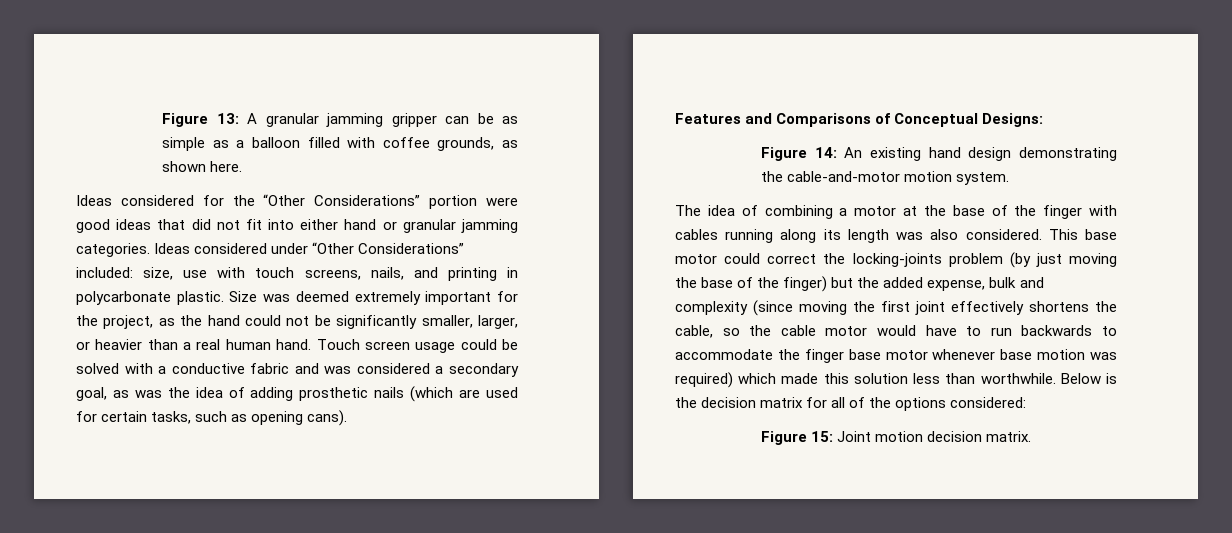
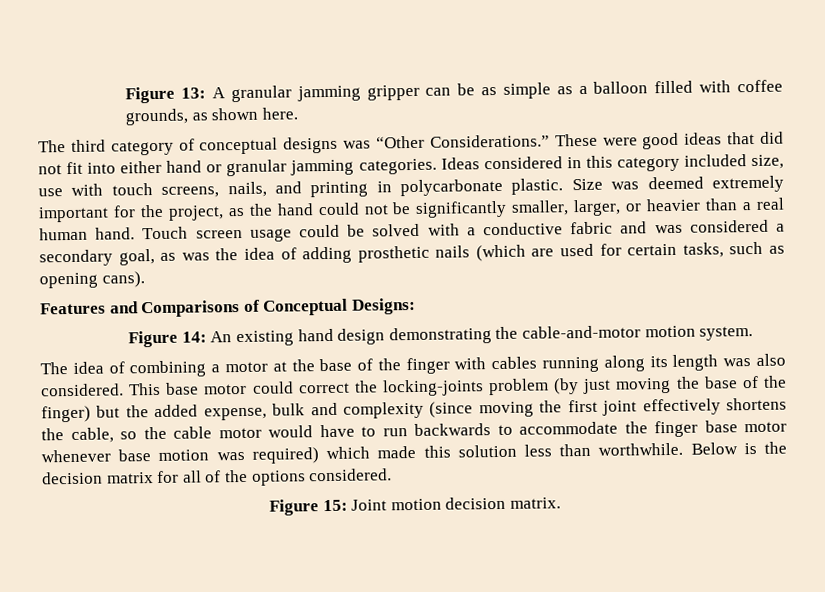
[76,194,478,209] Ideas considered for the “Other Considerations” portion -> [38,133,598,156] The third category of conceptual designs was “Other Considerations.” These
[271,242,465,254] [76,267,133,278] under “Other Considerations” included: -> [566,154,747,172] in this category included
[950,397,1027,408] considered: -> [309,468,393,482] considered.

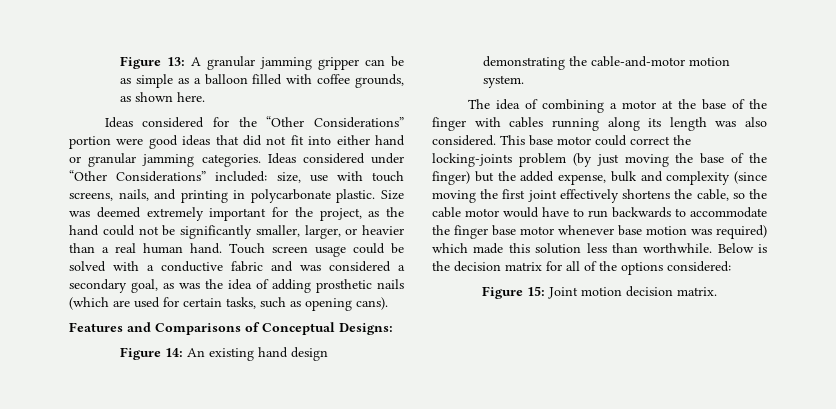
[38,133,598,156] The third category of conceptual designs was “Other Considerations.” These -> [104,116,404,128] [69,136,111,149] Ideas considered for the “Other Considerations” portion
[566,154,747,172] in this category included -> [371,153,404,164] [69,170,268,182] under “Other Considerations” included:
[309,468,393,482] considered. -> [667,261,731,272] considered:

